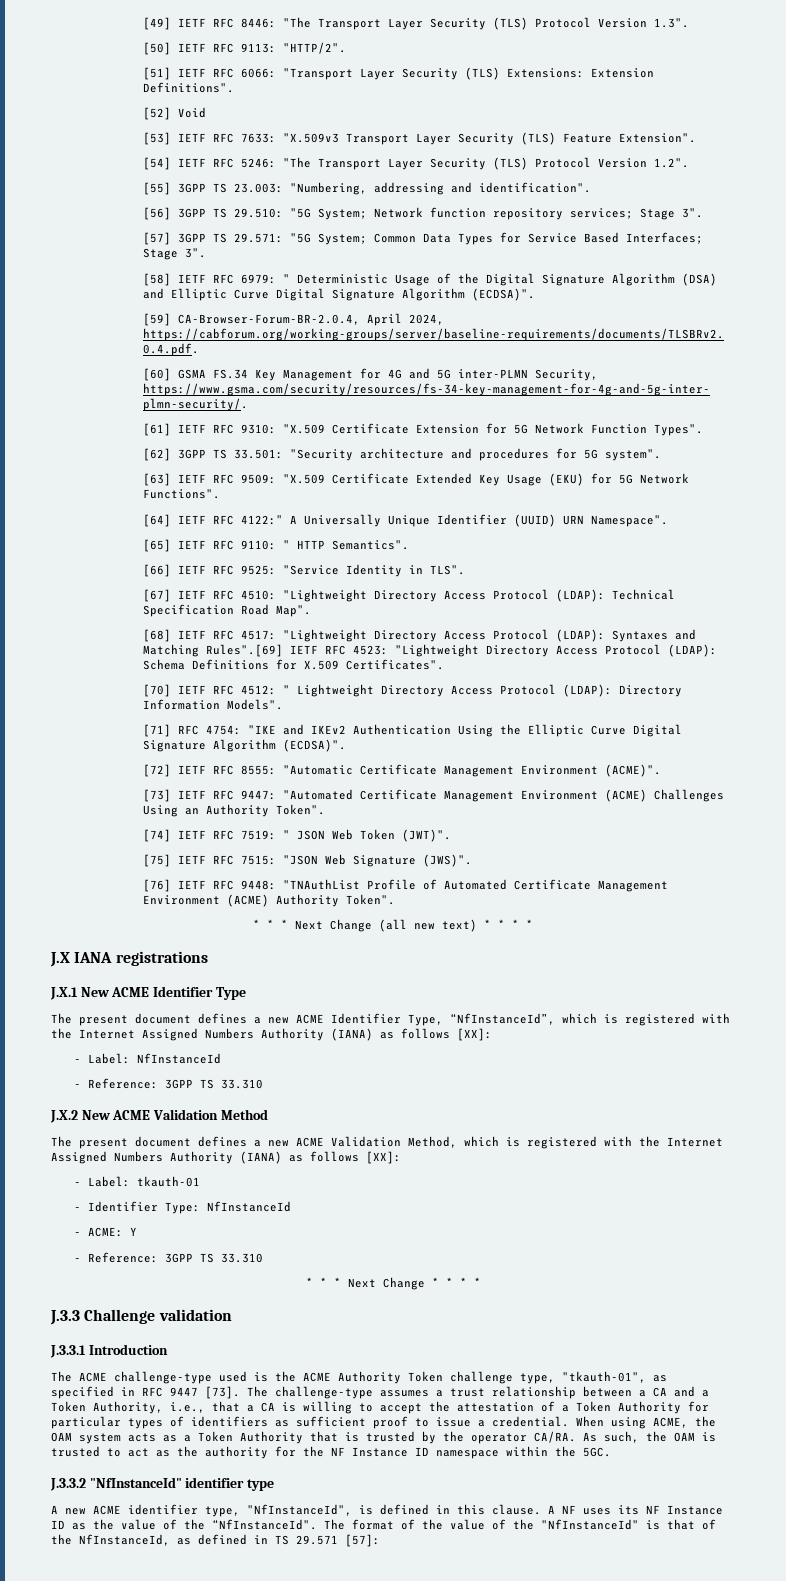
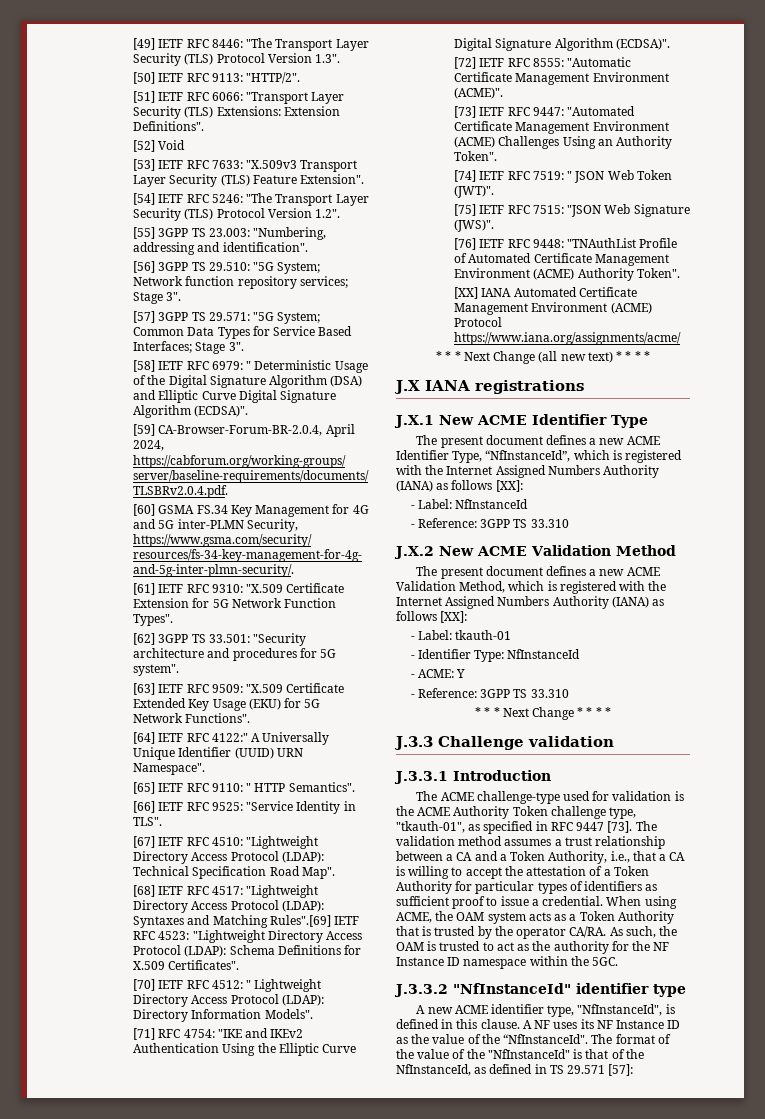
(395, 899) none -> [454,287,637,299] [454,302,652,315] [454,317,503,327] [454,332,682,345] // [XX] IANA Automated Certificate Management Environment (ACME) Protocol https://www.iana.org/assignments/acme/
(247, 1376) none -> [592,791,672,801] for validation
[275,1386,373,1399] challenge-type -> [396,836,503,846] validation method

